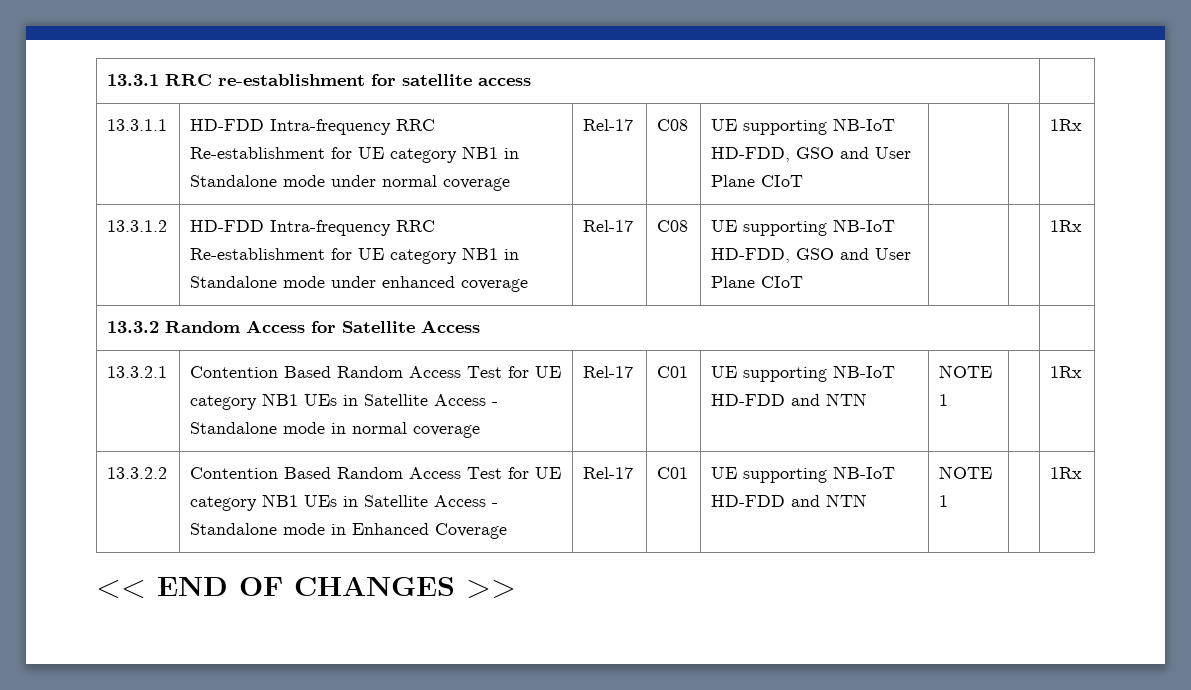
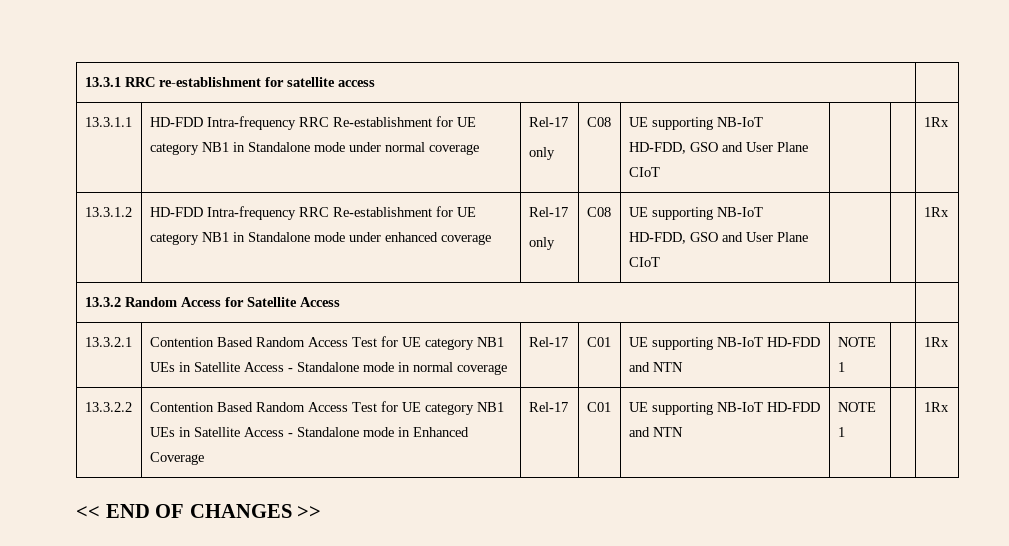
(634, 125) none -> [528,147,555,160] // only
(634, 226) none -> [528,237,555,250] // only

